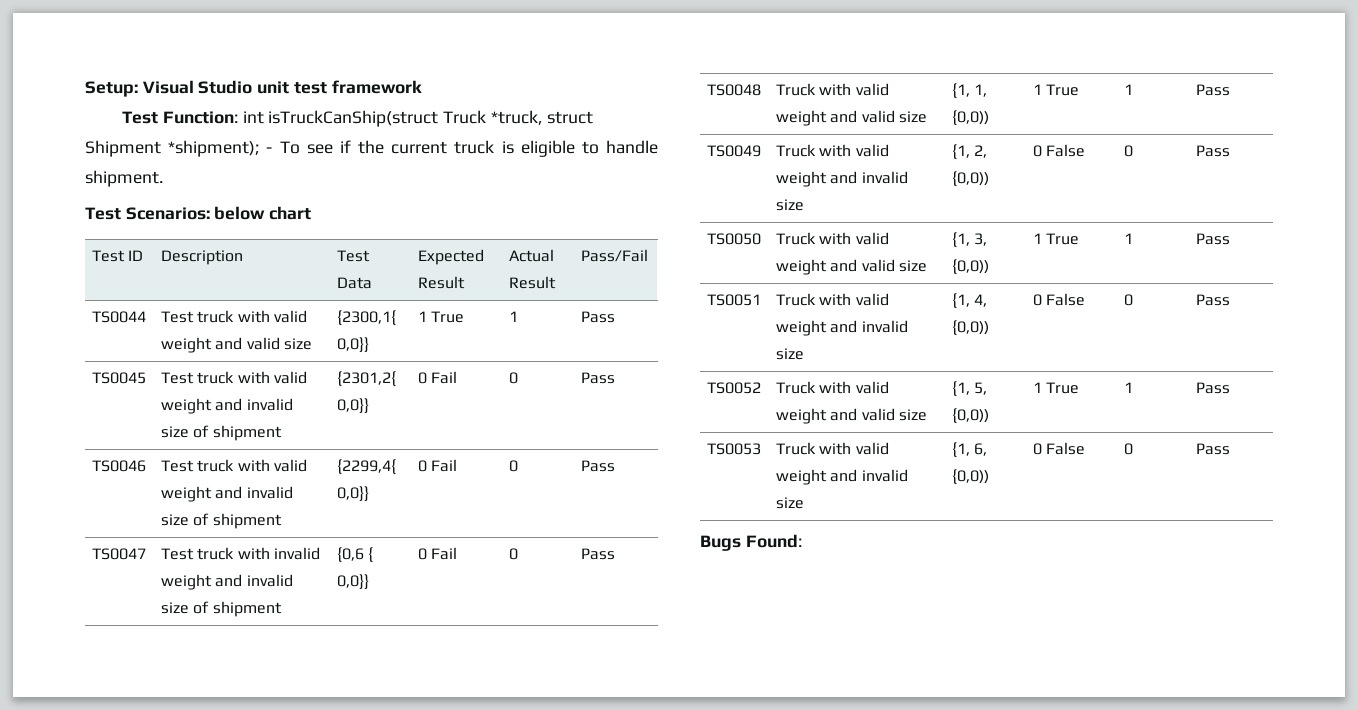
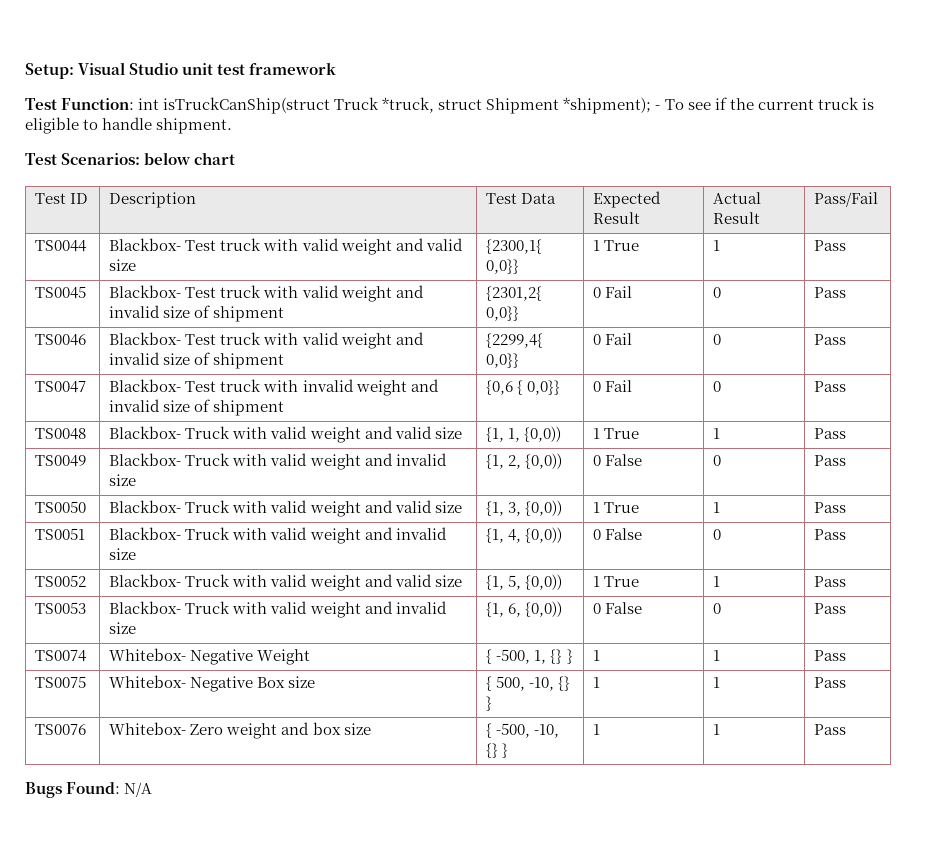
(147, 317) none -> [109,238,182,251] Blackbox-
(147, 378) none -> [109,285,182,298] Blackbox-
(147, 466) none -> [109,332,182,345] Blackbox-
(147, 554) none -> [109,379,182,392] Blackbox-
(762, 90) none -> [109,426,182,439] Blackbox-
(762, 151) none -> [109,453,182,466] Blackbox-
(762, 239) none -> [109,500,182,513] Blackbox-
(762, 300) none -> [109,527,182,540] Blackbox-
(762, 388) none -> [109,574,182,587] Blackbox-
(762, 449) none -> [109,601,182,614] Blackbox-
(1231, 449) none -> [35,650,87,662] [109,648,311,665] [486,649,573,664] [593,650,601,661] [713,650,721,661] [814,650,847,661] [35,676,87,688] [109,675,316,692] [486,676,571,691] [486,696,493,711] [593,677,601,688] [713,677,721,688] [814,677,847,688] [35,724,87,735] [109,722,371,739] [486,723,560,738] [486,743,509,758] [593,724,601,735] [713,724,721,735] [814,724,847,735] // TS0074 | Whitebox- Negative Weight | { -500, 1, {} } | 1 | 1 | Pass // TS0075 | Whitebox- Negative Box size | { 500, -10, {} } | 1 | 1 | Pass // TS0076 | Whitebox- Zero weight and box size | { -500, -10, {} } | 1 | 1 | Pass
(802, 541) none -> [124,782,153,797] N/A

